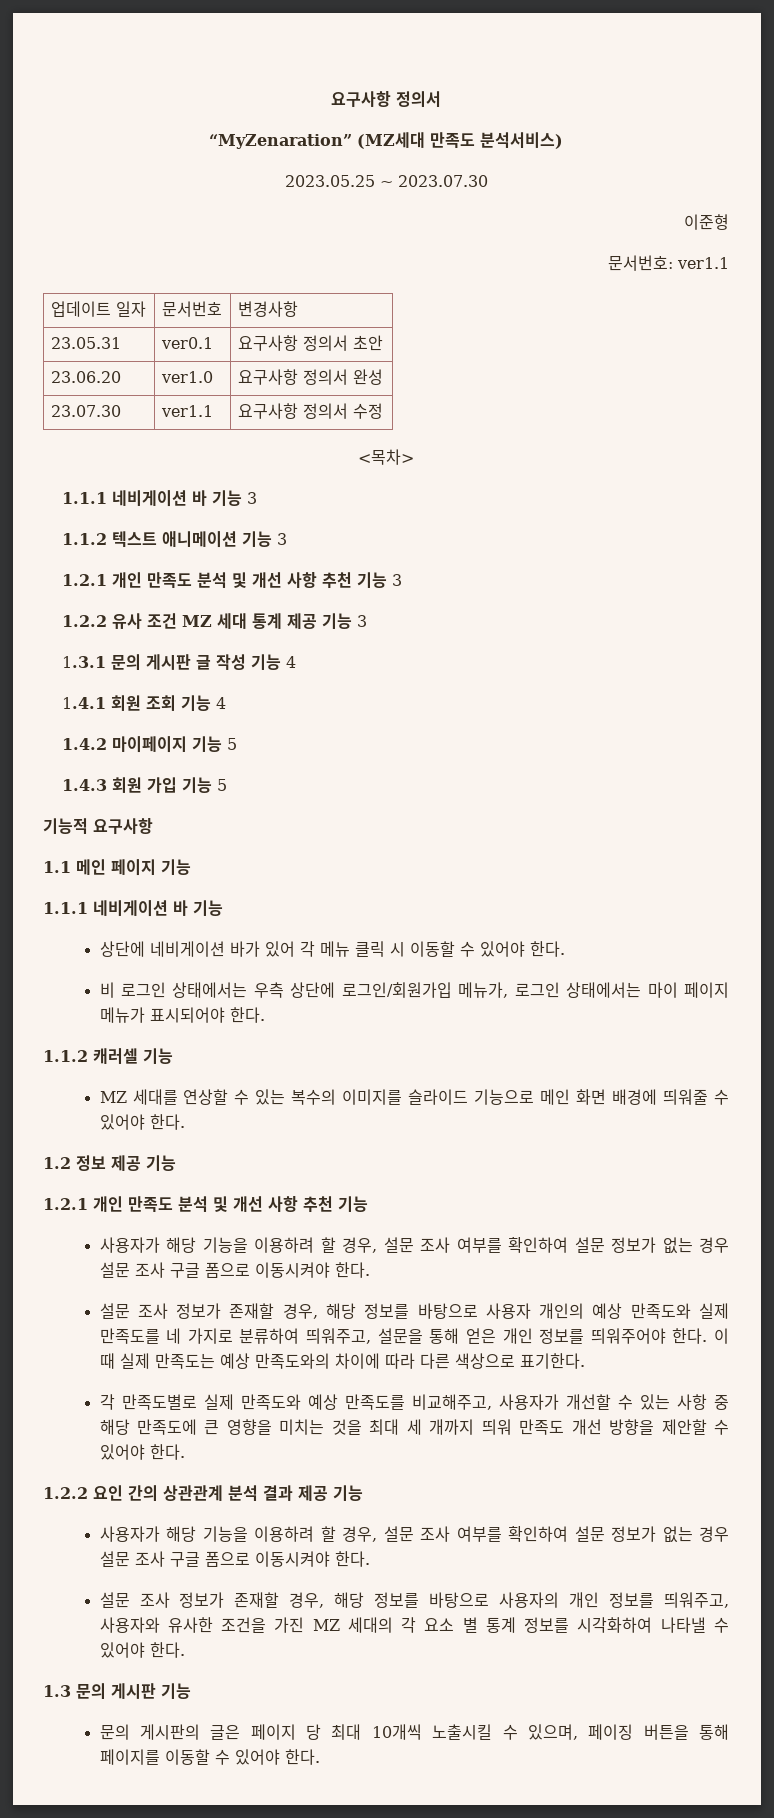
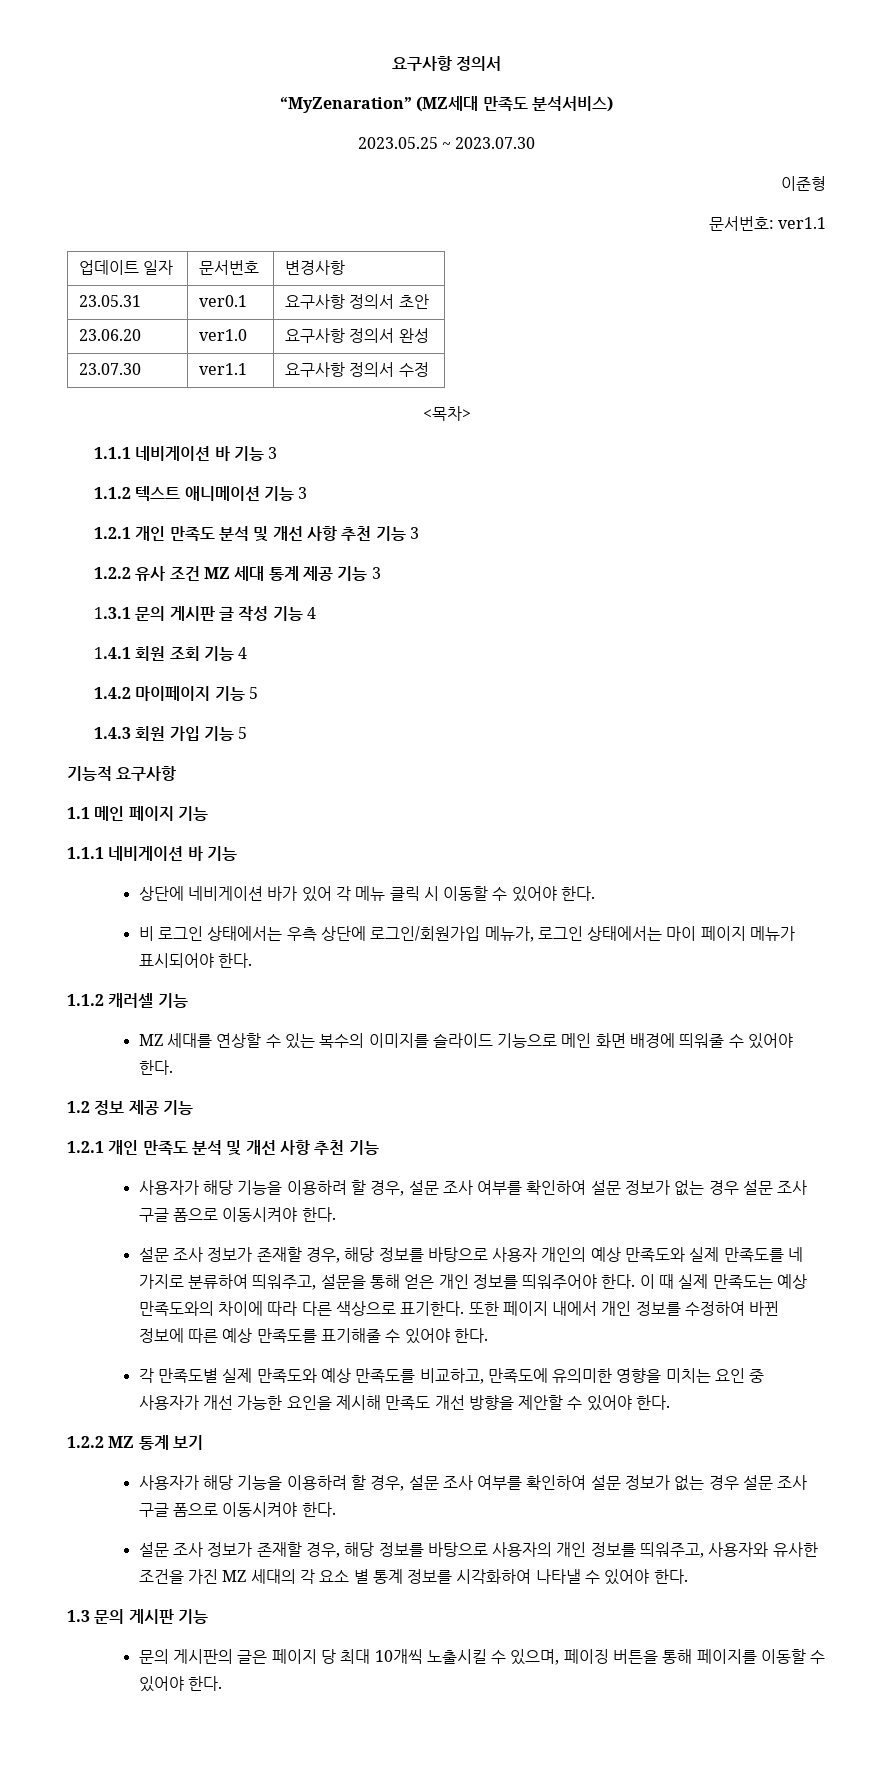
[99,1394,197,1410] // 각 만족도별로 -> [468,1301,780,1316] [138,1328,488,1344] [138,1368,218,1383] 또한 페이지 내에서 개인 정보를 수정하여 바뀐 정보에 따른 예상 만족도를 표기해줄 수 있어야 한다. // 각 만족도별
[411,1394,730,1410] [99,1419,512,1435] 비교해주고, 사용자가 개선할 수 있는 사항 중 해당 만족도에 큰 영향을 미치는 것을 최대 세 개까지 띄워 -> [419,1368,765,1384] [138,1395,381,1410] 비교하고, 만족도에 유의미한 영향을 미치는 요인 중 사용자가 개선 가능한 요인을 제시해
[93,1485,363,1501] 요인 간의 상관관계 분석 결과 제공 기능 -> [108,1435,203,1450] MZ 통계 보기

